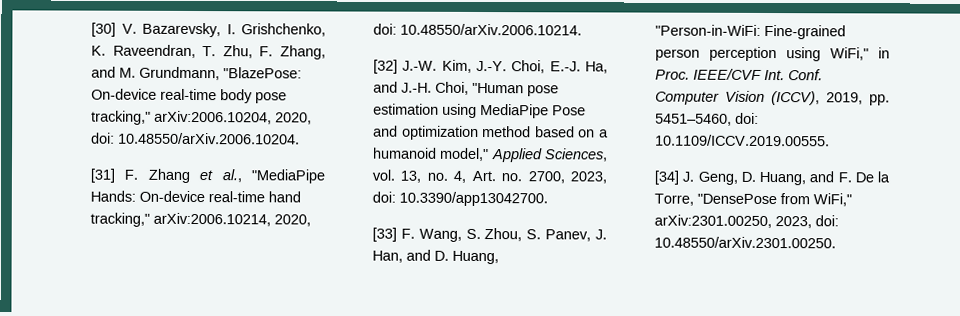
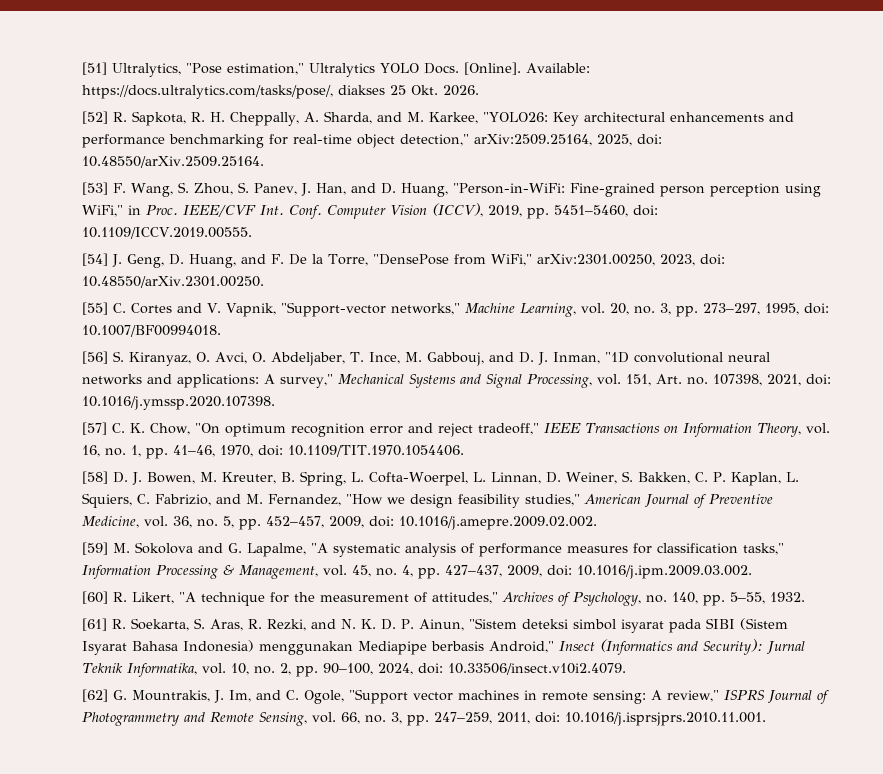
[91,22,326,38] [91,44,326,60] [91,66,303,81] [91,88,288,104] [91,110,313,125] [91,132,301,145] [90,168,325,184] [90,190,302,203] [90,212,312,227] [373,23,583,36] [373,59,608,74] [373,81,560,97] [373,103,587,119] [373,125,609,140] [372,147,608,163] [372,169,607,184] [372,191,549,207] [372,227,398,242] [30] V. Bazarevsky, I. Grishchenko, K. Raveendran, T. Zhu, F. Zhang, and M. Grundmann, "BlazePose: On-device real-time body pose tracking," arXiv:2006.10204, 2020, doi: 10.48550/arXiv.2006.10204. // [31] F. Zhang et al., "MediaPipe Hands: On-device real-time hand tracking," arXiv:2006.10214, 2020, doi: 10.48550/arXiv.2006.10214. // [32] J.-W. Kim, J.-Y. Choi, E.-J. Ha, and J.-H. Choi, "Human pose estimation using MediaPipe Pose and optimization method based on a humanoid model," Applied Sciences, vol. 13, no. 4, Art. no. 2700, 2023, doi: 10.3390/app13042700. // [33] -> [81,62,590,77] [81,85,479,99] [81,111,794,126] [81,134,662,148] [81,156,264,168] [81,182,108,195] [51] Ultralytics, "Pose estimation," Ultralytics YOLO Docs. [Online]. Available: https://docs.ultralytics.com/tasks/pose/, diakses 25 Okt. 2026. // [52] R. Sapkota, R. H. Cheppally, A. Sharda, and M. Karkee, "YOLO26: Key architectural enhancements and performance benchmarking for real-time object detection," arXiv:2509.25164, 2025, doi: 10.48550/arXiv.2509.25164. // [53]
[654,170,680,185] [34] -> [81,253,108,266] [54]
(837, 242) none -> [81,302,829,317] [81,325,221,337] [81,351,770,366] [81,374,831,388] [81,396,275,410] [81,422,830,437] [81,445,464,459] [81,471,799,486] [81,493,773,508] [81,516,597,530] [81,542,784,557] [81,565,752,579] [81,591,805,606] [81,618,788,633] [81,639,805,655] [81,663,626,677] [81,689,829,704] [81,712,766,726] // [55] C. Cortes and V. Vapnik, "Support-vector networks," Machine Learning, vol. 20, no. 3, pp. 273–297, 1995, doi: 10.1007/BF00994018. // [56] S. Kiranyaz, O. Avci, O. Abdeljaber, T. Ince, M. Gabbouj, and D. J. Inman, "1D convolutional neural networks and applications: A survey," Mechanical Systems and Signal Processing, vol. 151, Art. no. 107398, 2021, doi: 10.1016/j.ymssp.2020.107398. // [57] C. K. Chow, "On optimum recognition error and reject tradeoff," IEEE Transactions on Information Theory, vol. 16, no. 1, pp. 41–46, 1970, doi: 10.1109/TIT.1970.1054406. // [58] D. J. Bowen, M. Kreuter, B. Spring, L. Cofta-Woerpel, L. Linnan, D. Weiner, S. Bakken, C. P. Kaplan, L. Squiers, C. Fabrizio, and M. Fernandez, "How we design feasibility studies," American Journal of Preventive Medicine, vol. 36, no. 5, pp. 452–457, 2009, doi: 10.1016/j.amepre.2009.02.002. // [59] M. Sokolova and G. Lapalme, "A systematic analysis of performance measures for classification tasks," Information Processing & Management, vol. 45, no. 4, pp. 427–437, 2009, doi: 10.1016/j.ipm.2009.03.002. // [60] R. Likert, "A technique for the measurement of attitudes," Archives of Psychology, no. 140, pp. 5–55, 1932. // [61] R. Soekarta, S. Aras, R. Rezki, and N. K. D. P. Ainun, "Sistem deteksi simbol isyarat pada SIBI (Sistem Isyarat Bahasa Indonesia) menggunakan Mediapipe berbasis Android," Insect (Informatics and Security): Jurnal Teknik Informatika, vol. 10, no. 2, pp. 90–100, 2024, doi: 10.33506/insect.v10i2.4079. // [62] G. Mountrakis, J. Im, and C. Ogole, "Support vector machines in remote sensing: A review," ISPRS Journal of Photogrammetry and Remote Sensing, vol. 66, no. 3, pp. 247–259, 2011, doi: 10.1016/j.isprsjprs.2010.11.001.

